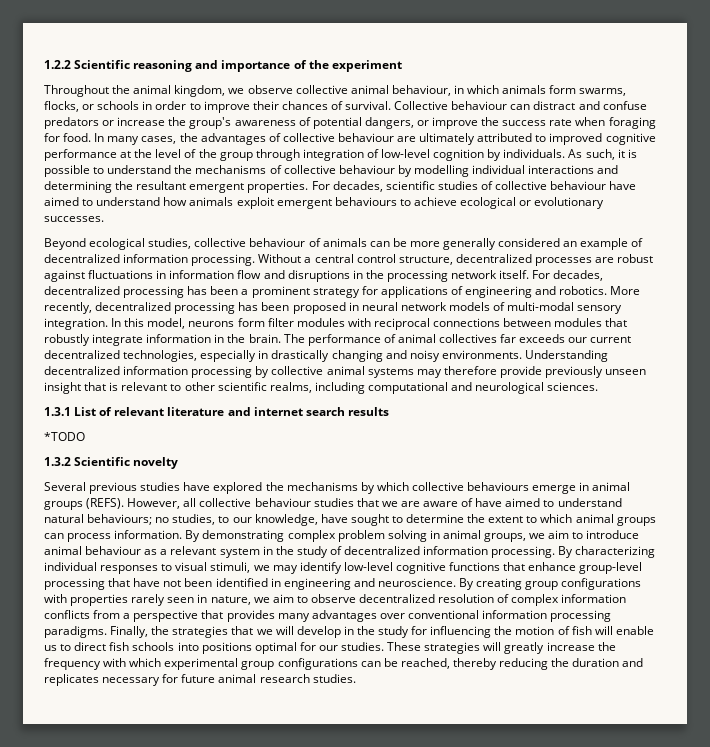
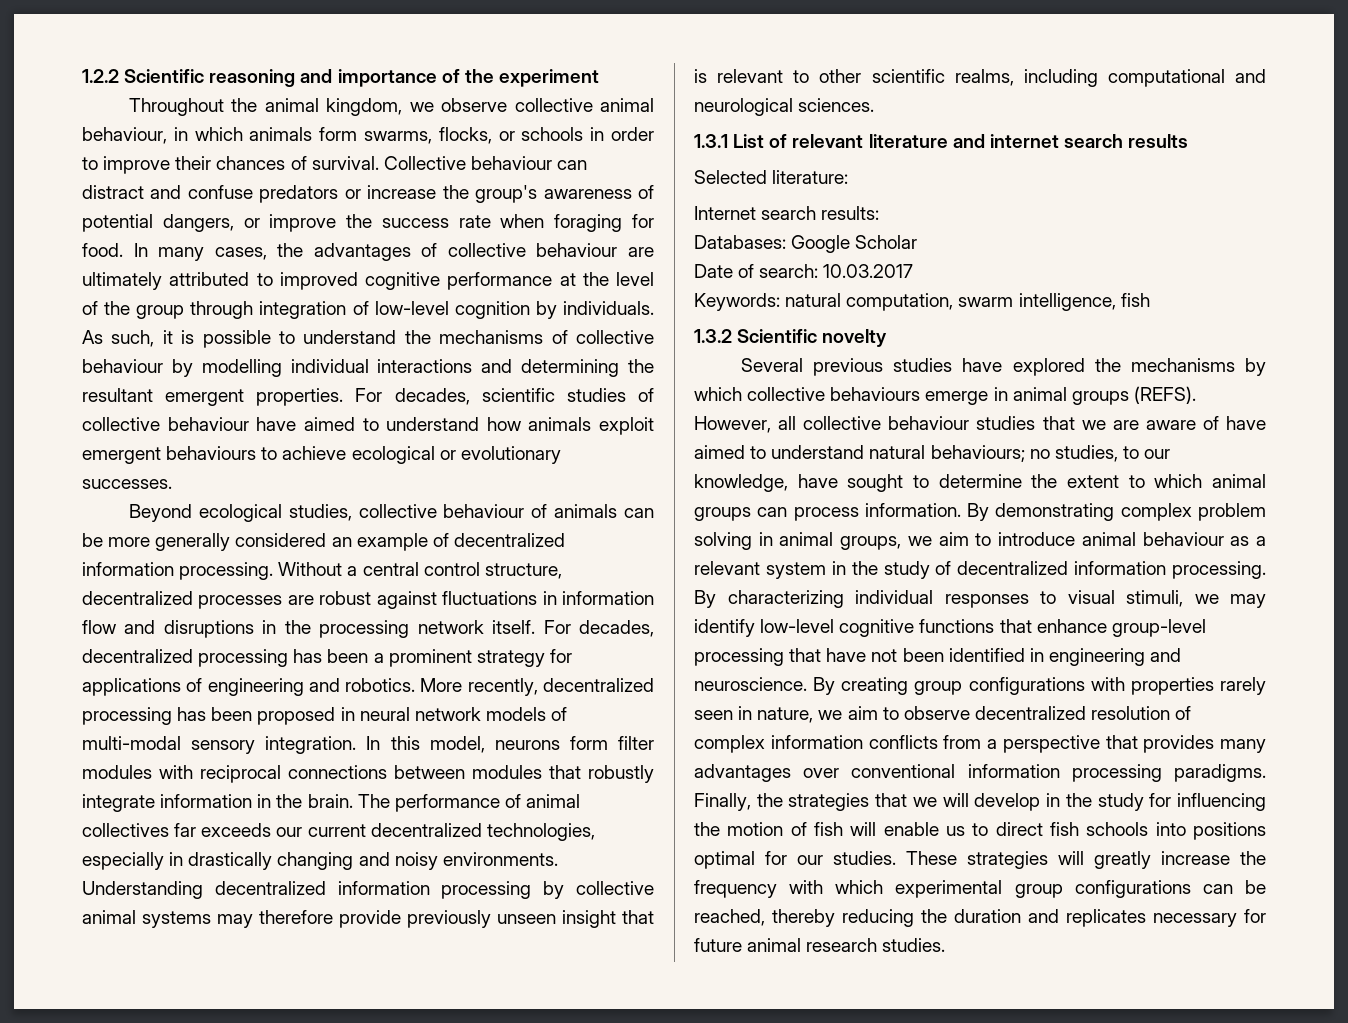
[44,432,85,441] *TODO -> [694,170,849,184] [694,206,880,220] [694,235,918,253] [694,264,914,278] [694,293,1150,311] Selected literature: // Internet search results: // Databases: Google Scholar // Date of search: 10.03.2017 // Keywords: natural computation, swarm intelligence, fish

